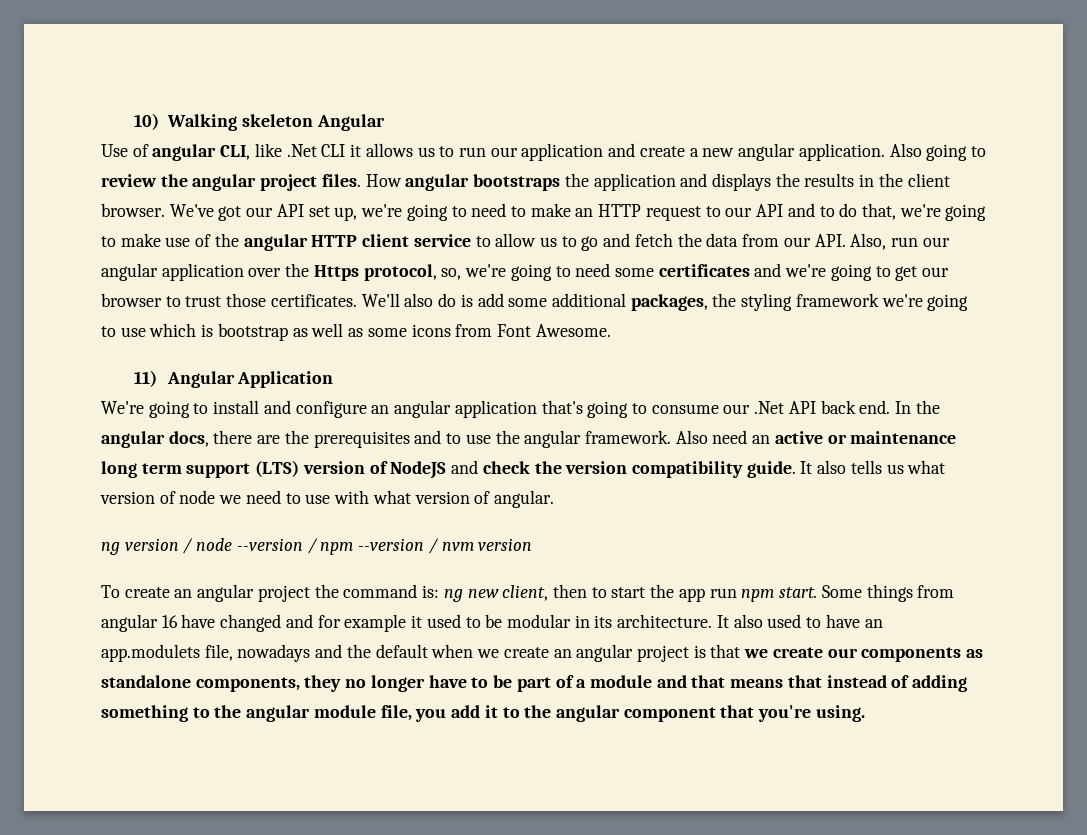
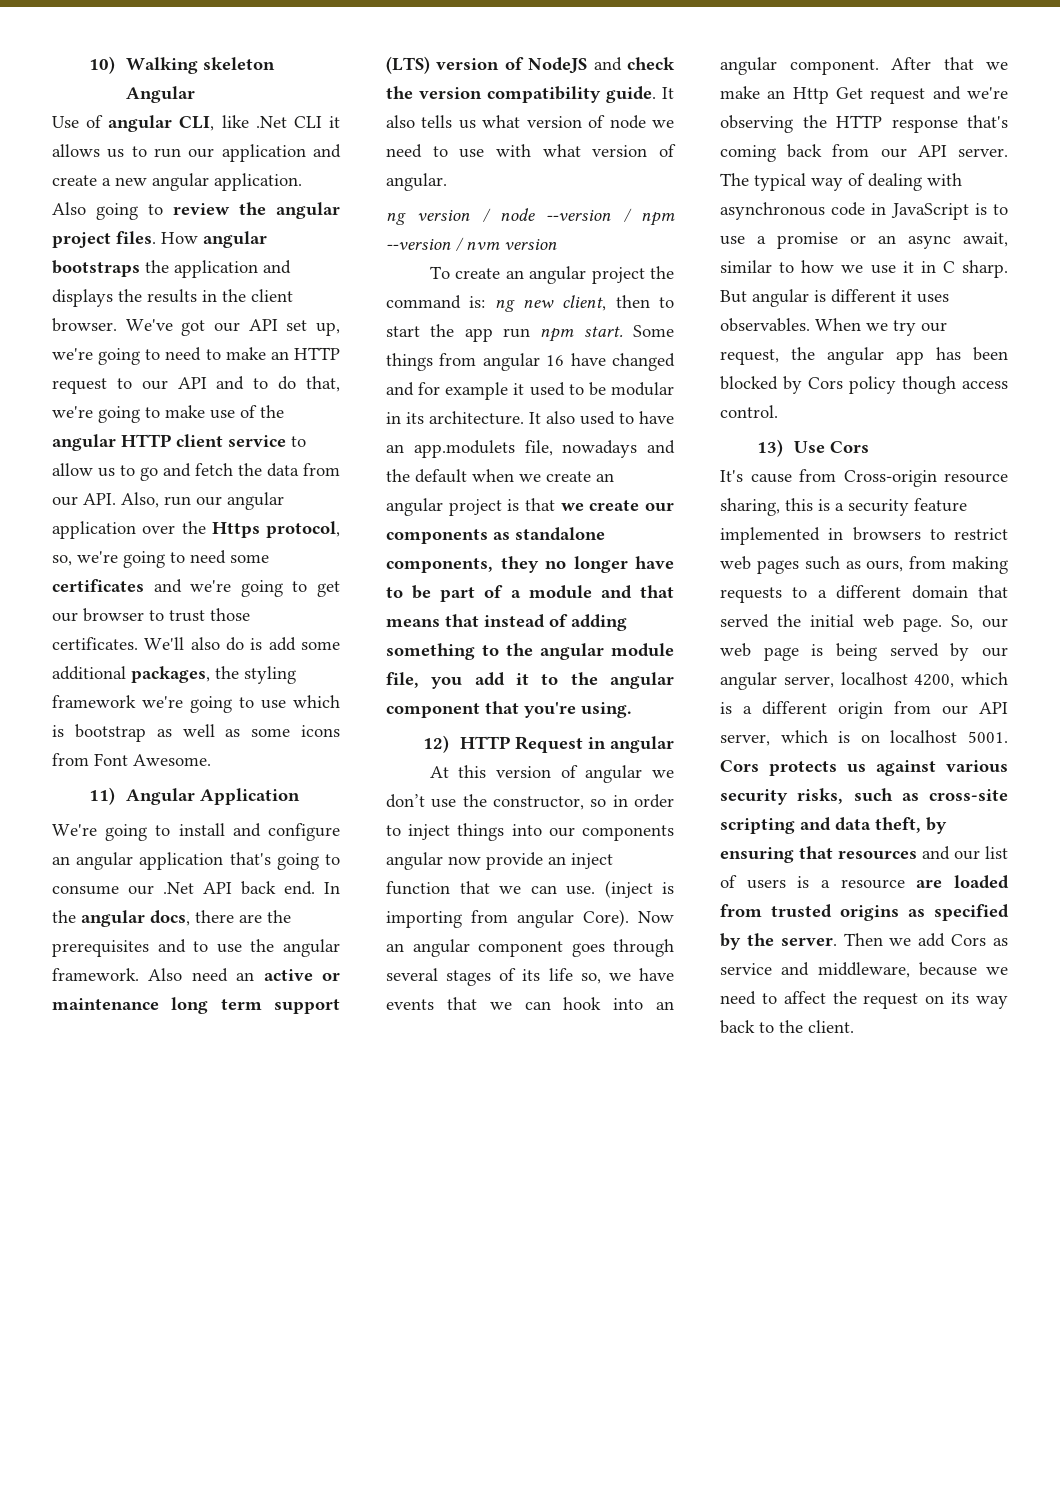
(865, 713) none -> [422,735,674,753] [429,765,674,783] [386,794,674,810] [386,823,674,841] [386,852,613,870] [386,880,674,898] [386,909,674,928] [386,939,674,957] [386,968,674,986] [386,997,674,1010] [720,57,1008,75] [720,86,1008,104] [720,115,1008,133] [720,144,1008,162] [720,173,962,191] [720,202,1008,220] [720,232,1008,249] [720,260,1008,278] [720,289,949,307] [720,318,947,336] [720,347,1008,365] [720,376,1008,394] [720,405,778,418] [756,439,869,457] [720,469,1008,487] [720,498,967,516] [720,527,1008,545] [720,556,1008,574] [720,585,1008,603] [720,614,1008,632] [720,643,1008,661] [720,672,1008,690] [720,701,1008,719] [720,730,1008,746] [720,760,1008,776] [720,788,1008,805] [720,817,947,834] [720,846,1008,863] [720,875,1009,889] [720,904,1009,921] [720,933,1008,950] [720,962,1008,978] [720,991,1008,1009] [720,1020,854,1034] // 12) HTTP Request in angular // At this version of angular we don’t use the constructor, so in order to inject things into our components angular now provide an inject function that we can use. (inject is importing from angular Core). Now an angular component goes through several stages of its life so, we have events that we can hook into an angular component. After that we make an Http Get request and we're observing the HTTP response that's coming back from our API server. The typical way of dealing with asynchronous code in JavaScript is to use a promise or an async await, similar to how we use it in C sharp. But angular is different it uses observables. When we try our request, the angular app has been blocked by Cors policy though access control. // 13) Use Cors // It's cause from Cross-origin resource sharing, this is a security feature implemented in browsers to restrict web pages such as ours, from making requests to a different domain that served the initial web page. So, our web page is being served by our angular server, localhost 4200, which is a different origin from our API server, which is on localhost 5001. Cors protects us against various security risks, such as cross-site scripting and data theft, by ensuring that resources and our list of users is a resource are loaded from trusted origins as specified by the server. Then we add Cors as service and middleware, because we need to affect the request on its way back to the client.

